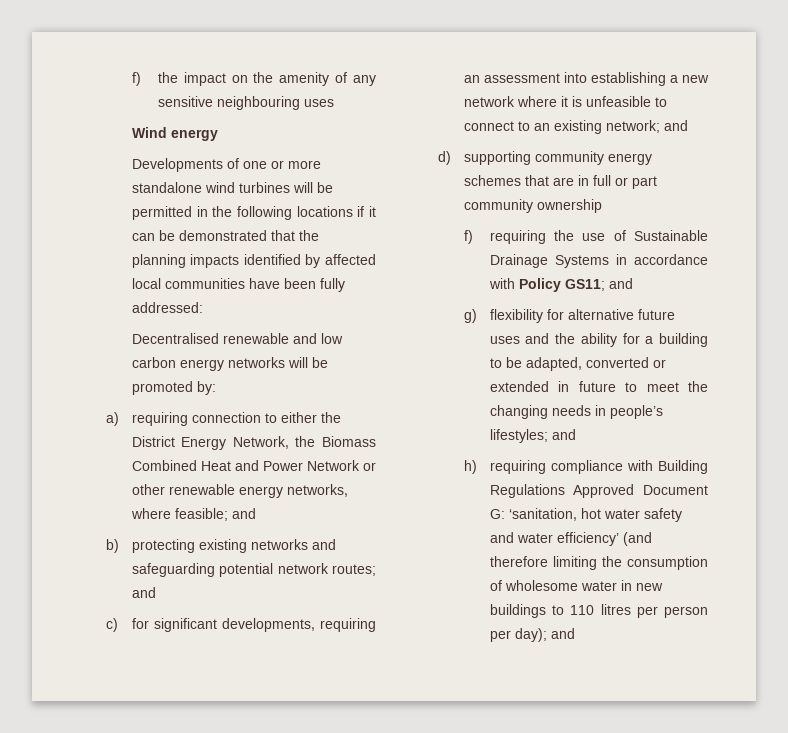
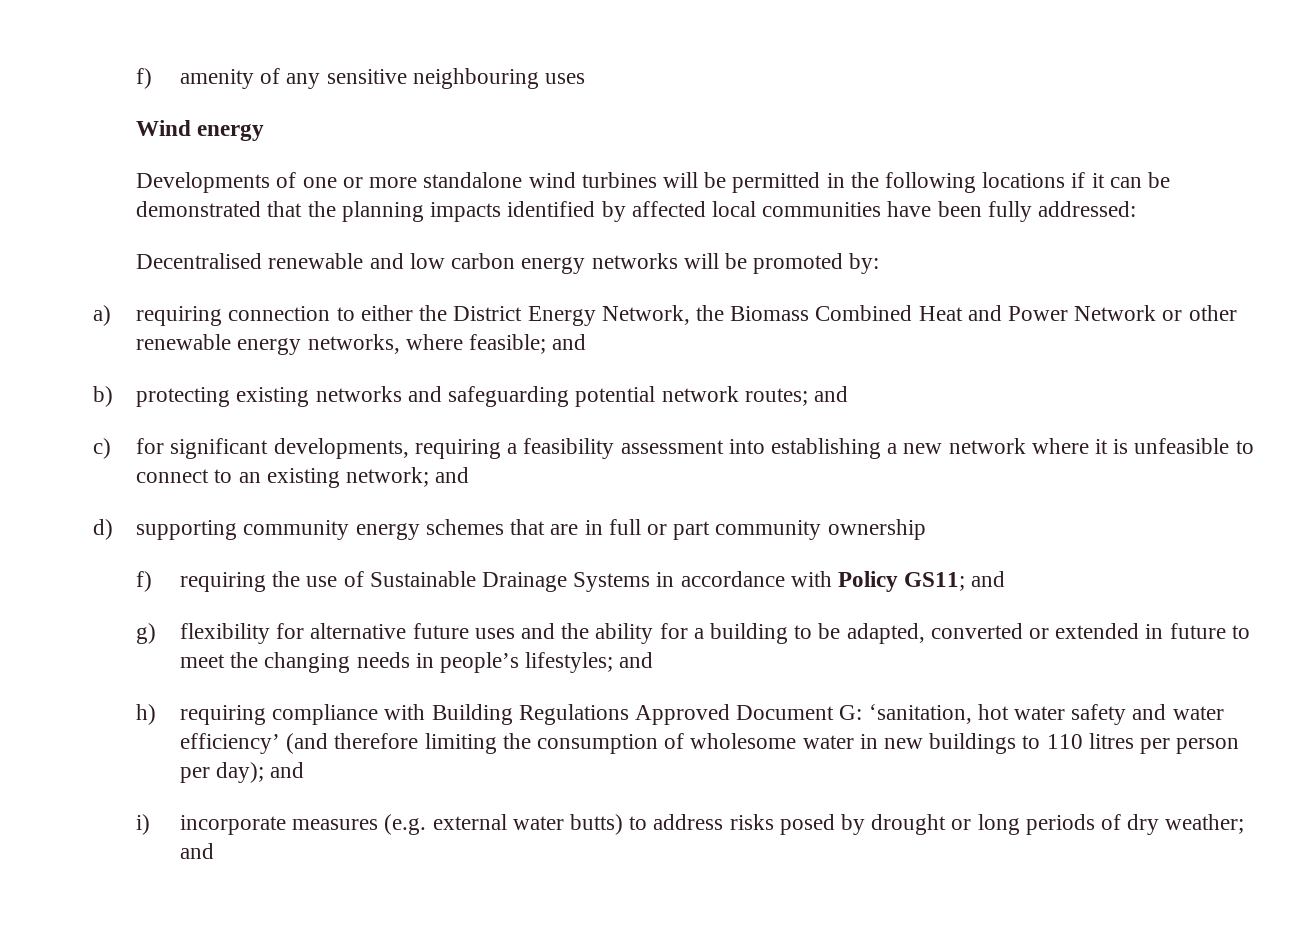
[131,72,274,86] f) the impact on the -> [136,68,153,89] f)
[463,75,480,83] an -> [507,438,615,459] a feasibility
(575, 633) none -> [136,814,1245,835] [179,843,214,859] // i) incorporate measures (e.g. external water butts) to address risks posed by drought or long periods of dry weather; and

